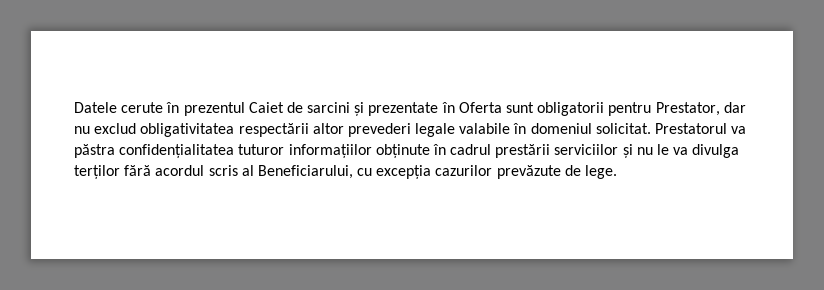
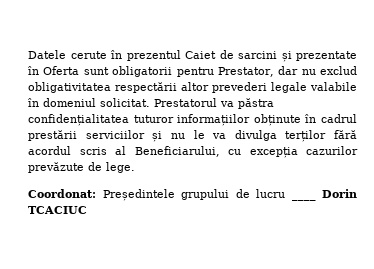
(618, 172) none -> [28,189,285,201] [291,198,316,201] [322,189,357,198] [28,206,87,214] // Coordonat: Președintele grupului de lucru ____ Dorin TCACIUC

